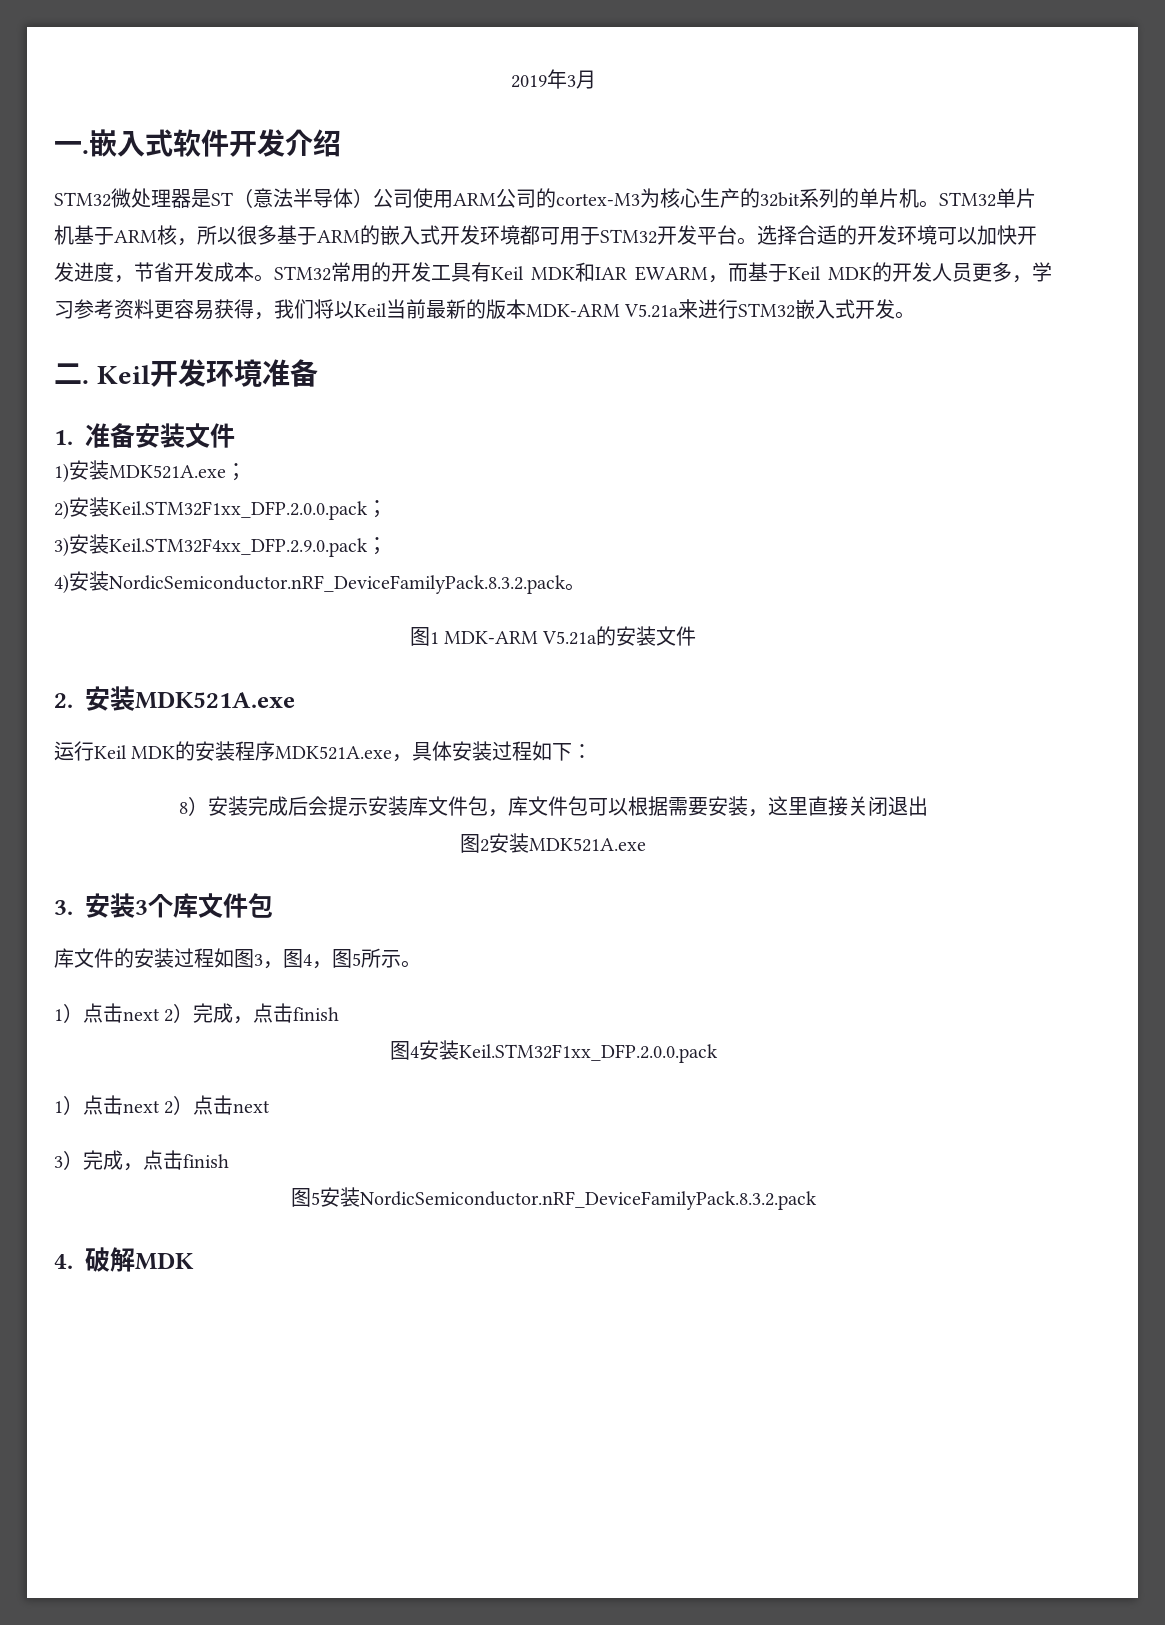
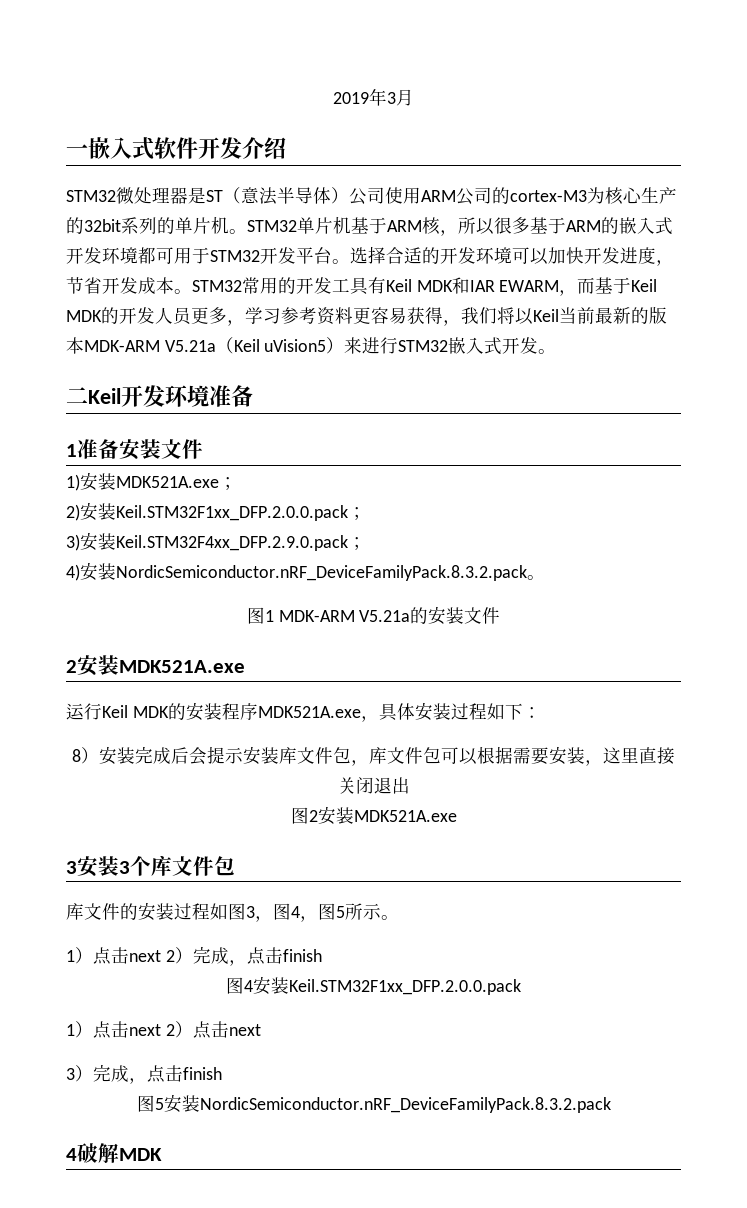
[82,150,89,154] . -> (88, 150) none
(680, 311) none -> [215,337,345,354] （Keil uVision5）
[82,380,89,384] . -> (88, 395) none
[54,430,73,445] 1. -> [66,444,77,457] 1
[54,693,73,708] 2. -> [66,660,77,673] 2
[54,900,73,915] 3. -> [66,861,77,874] 3
[54,1254,73,1269] 4. -> [66,1148,77,1161] 4

